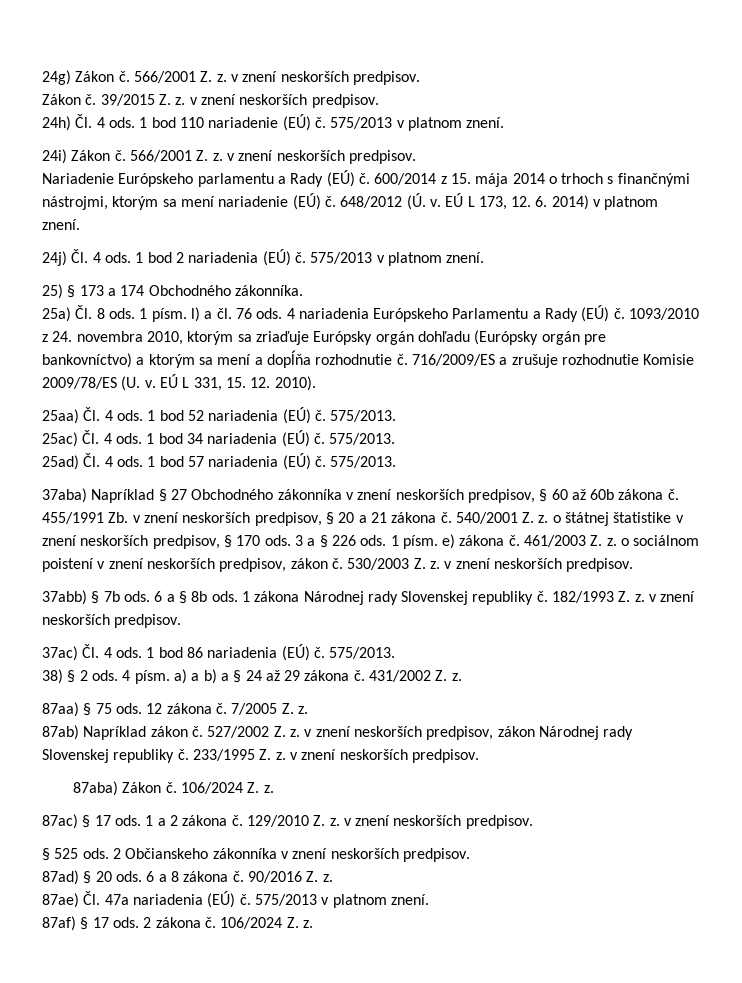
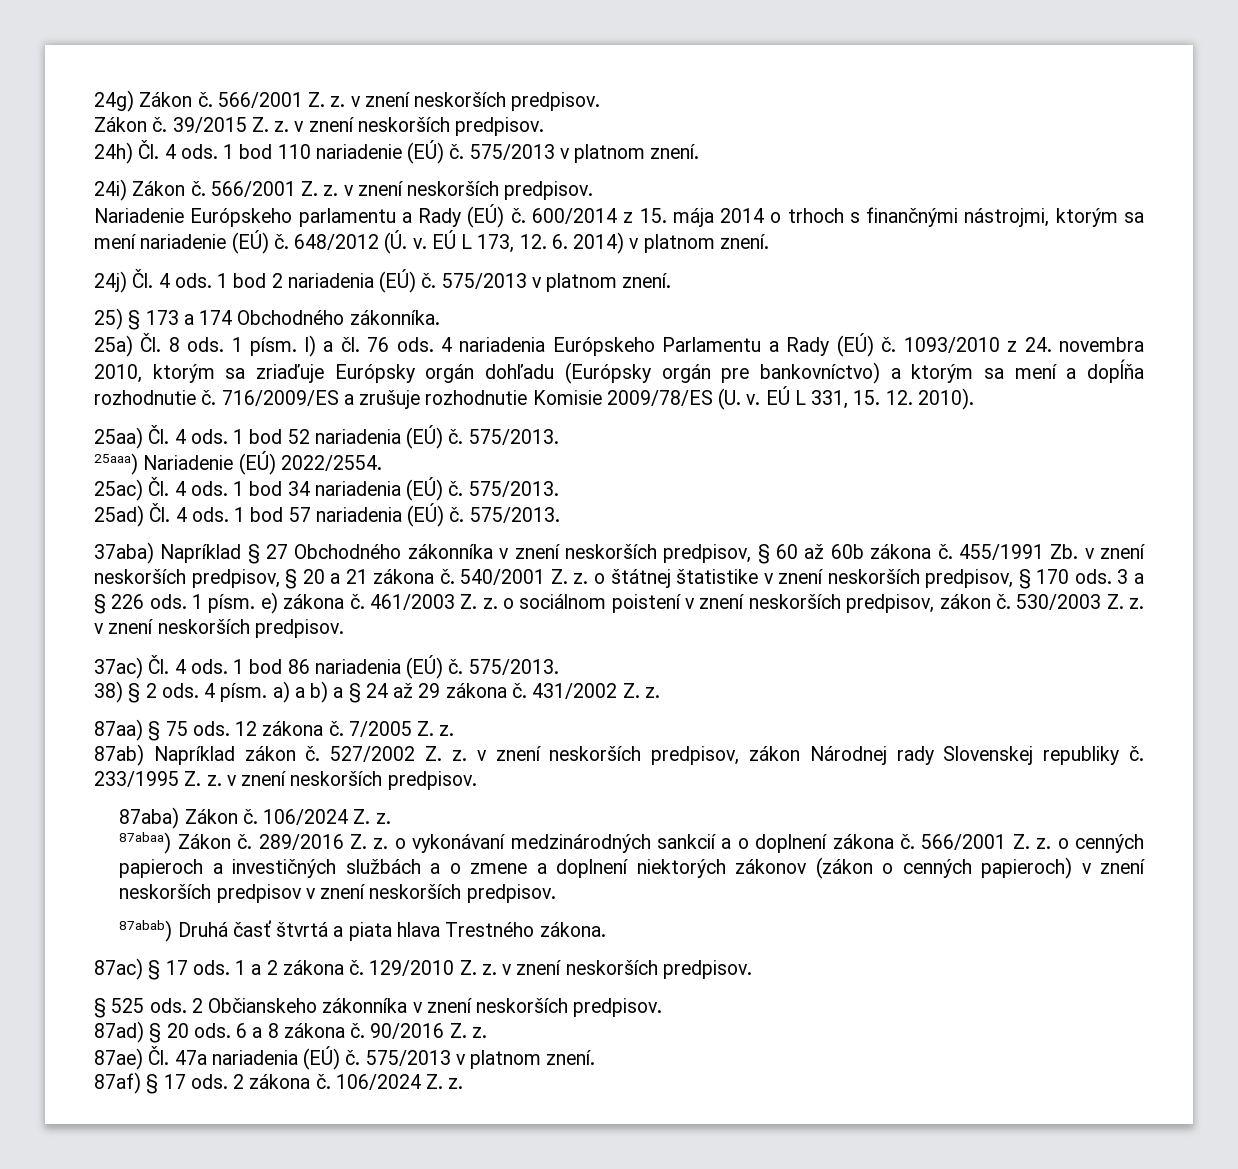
(397, 416) none -> [94,451,382,475] // 25aaa) Nariadenie (EÚ) 2022/2554.
[42,590,696,605] [42,614,182,628] // 37abb) § 7b ods. 6 a § 8b ods. 1 zákona Národnej rady Slovenskej republiky č. 182/1993 Z. z. v znení neskorších predpisov. -> (344, 628) none
(274, 789) none -> [119,832,1144,854] [119,857,1146,879] [119,884,556,903] [119,920,606,942] // 87abaa) Zákon č. 289/2016 Z. z. o vykonávaní medzinárodných sankcií a o doplnení zákona č. 566/2001 Z. z. o cenných papieroch a investičných službách a o zmene a doplnení niektorých zákonov (zákon o cenných papieroch) v znení neskorších predpisov v znení neskorších predpisov. // 87abab) Druhá časť štvrtá a piata hlava Trestného zákona.

